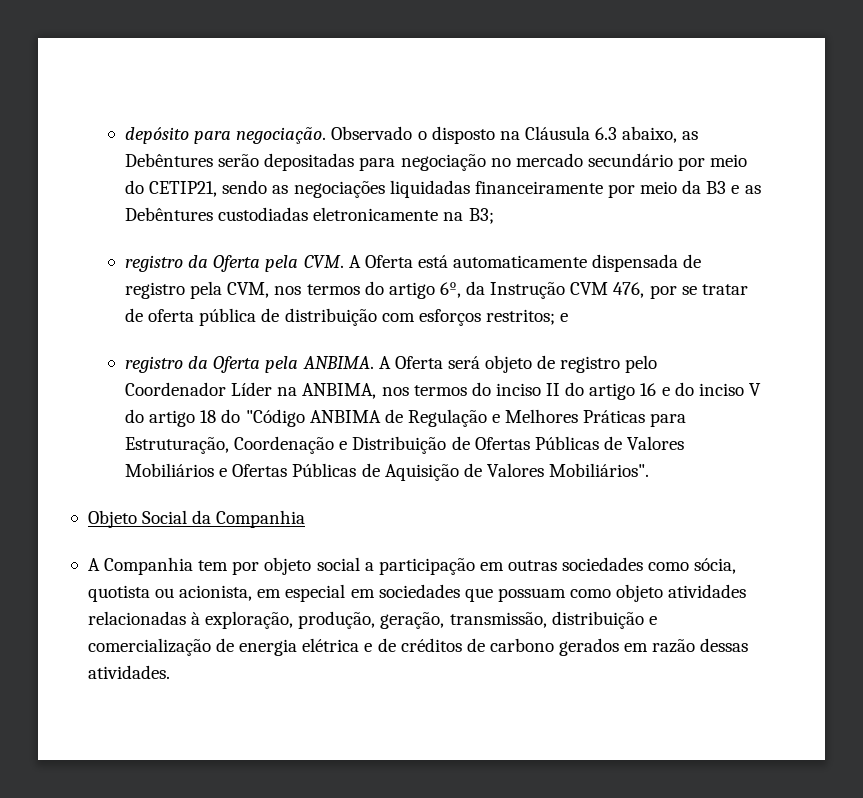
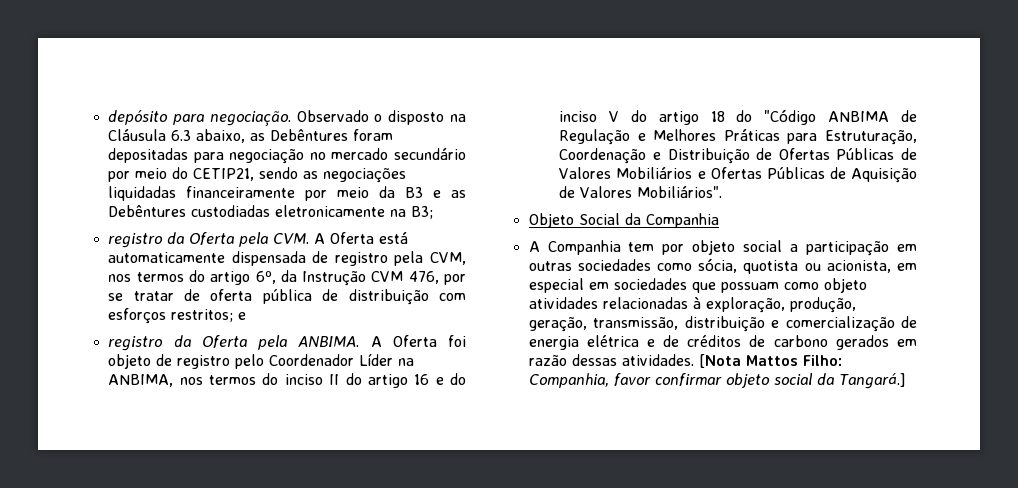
[218,154,260,167] serão -> [353,129,394,141] foram
[447,356,480,369] será -> [447,335,466,347] foi
(170, 672) none -> [698,354,842,368] [528,373,906,389] [Nota Mattos Filho: Companhia, favor confirmar objeto social da Tangará.]

